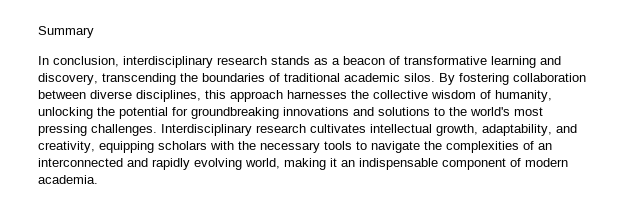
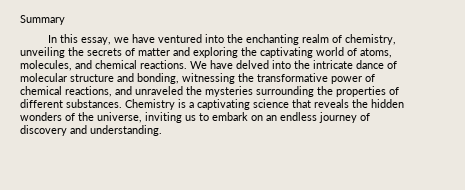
[53,56,561,68] [38,73,586,85] [38,90,552,102] [38,107,543,119] [38,124,577,136] [38,141,552,153] [38,158,568,170] [38,175,98,184] conclusion, interdisciplinary research stands as a beacon of transformative learning and discovery, transcending the boundaries of traditional academic silos. By fostering collaboration between diverse disciplines, this approach harnesses the collective wisdom of humanity, unlocking the potential for groundbreaking innovations and solutions to the world's most pressing challenges. Interdisciplinary research cultivates intellectual growth, adaptability, and creativity, equipping scholars with the necessary tools to navigate the complexities of an interconnected and rapidly evolving world, making it an indispensable component of modern academia. -> [60,34,397,45] [20,47,392,58] [20,60,397,71] [20,73,375,84] [20,86,399,97] [20,99,404,110] [20,112,370,123] [20,125,162,136] this essay, we have ventured into the enchanting realm of chemistry, unveiling the secrets of matter and exploring the captivating world of atoms, molecules, and chemical reactions. We have delved into the intricate dance of molecular structure and bonding, witnessing the transformative power of chemical reactions, and unraveled the mysteries surrounding the properties of different substances. Chemistry is a captivating science that reveals the hidden wonders of the universe, inviting us to embark on an endless journey of discovery and understanding.

